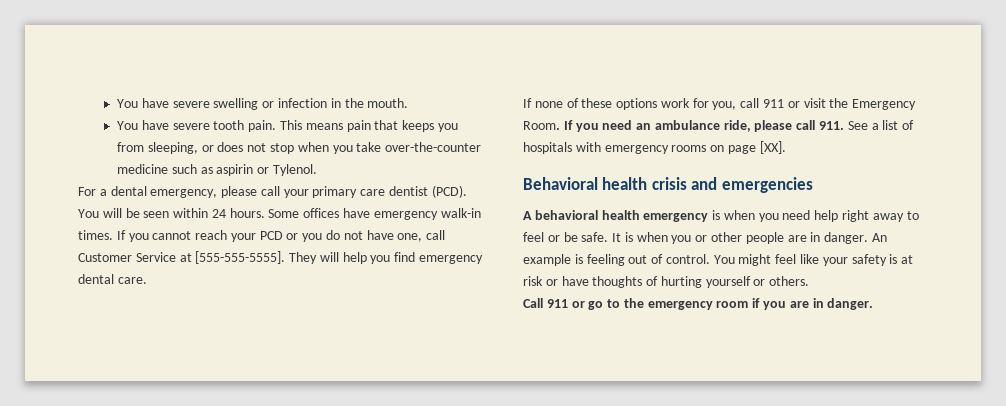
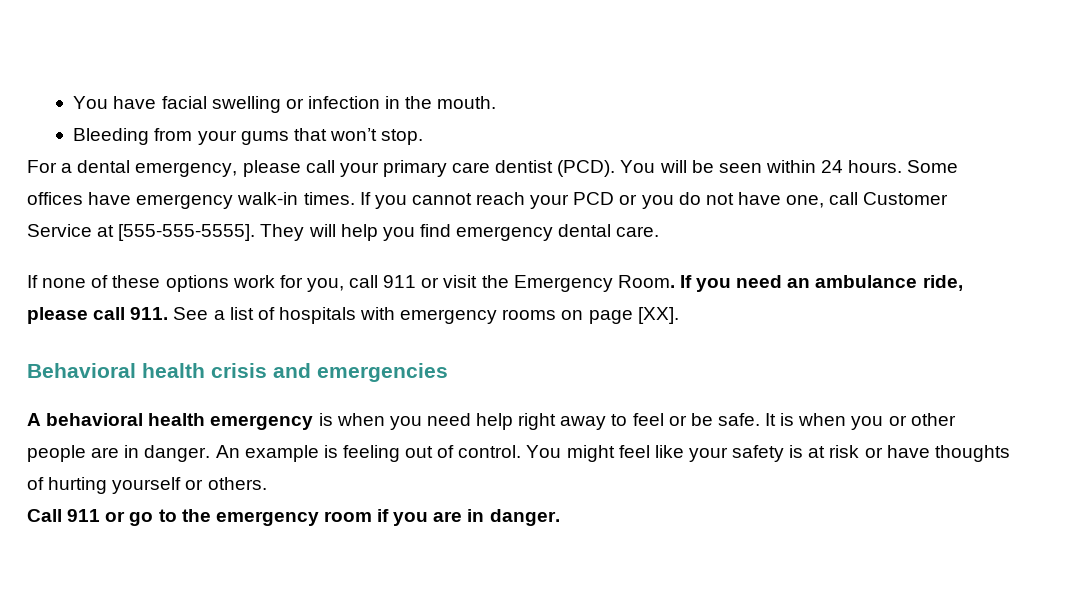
[117,98,210,108] You have severe -> [73,96,207,109] You have facial
[117,120,458,132] [117,142,482,154] [117,164,317,176] You have severe tooth pain. This means pain that keeps you from sleeping, or does not stop when you take over-the-counter medicine such as aspirin or Tylenol. -> [73,128,424,145] Bleeding from your gums that won’t stop.

